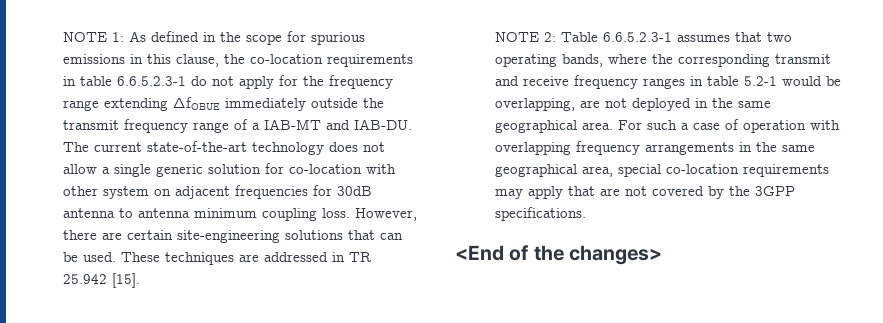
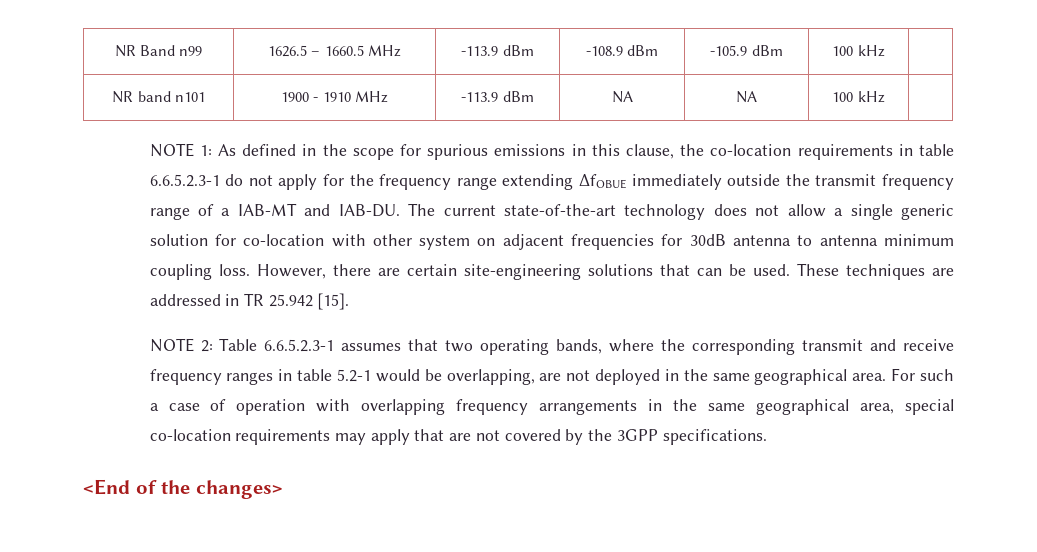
(63, 37) none -> [114,45,203,57] [268,45,401,57] [461,45,534,56] [585,45,659,56] [710,45,783,56] [832,45,885,57] [112,91,205,103] [281,91,388,103] [461,91,534,102] [611,91,633,103] [736,91,757,103] [832,91,885,103] NR Band n99 | 1626.5 – 1660.5 MHz | -113.9 dBm | -108.9 dBm | -105.9 dBm | 100 kHz | // NR band n101 | 1900 - 1910 MHz | -113.9 dBm | NA | NA | 100 kHz | //

